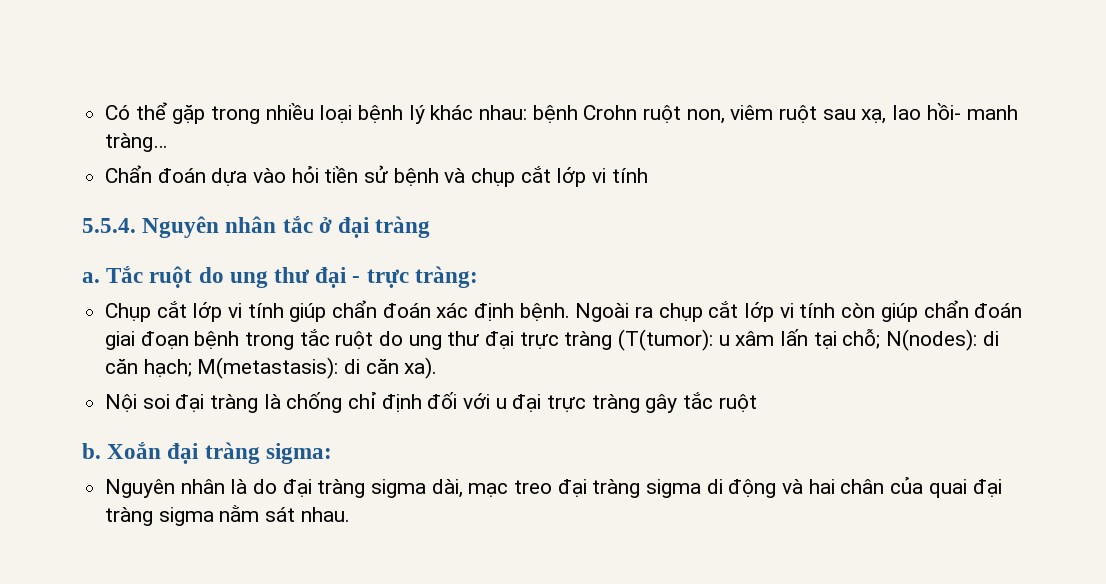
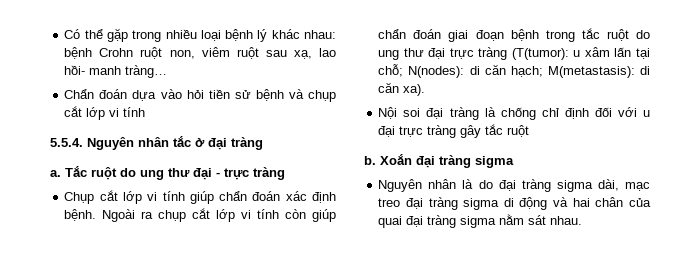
[414,266,478,288] tràng: -> [253,167,285,180] tràng
[265,443,332,464] sigma: -> [475,156,514,168] sigma

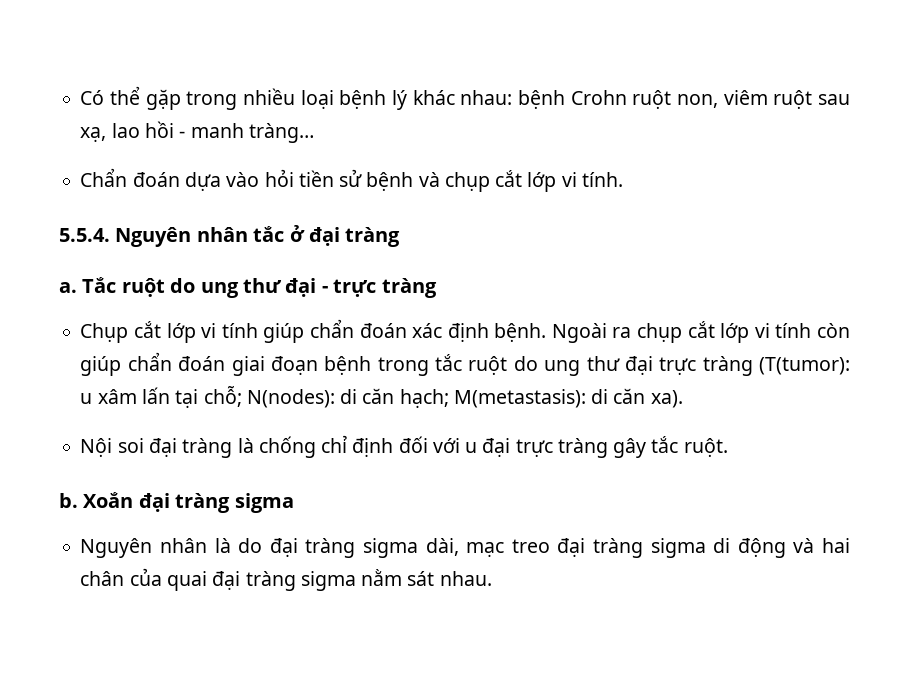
[64,65,86,75] hồi- -> [144,121,186,138] hồi -
[123,107,146,117] tính -> [581,172,623,187] tính.
[507,125,530,137] ruột -> [683,438,728,457] ruột.

